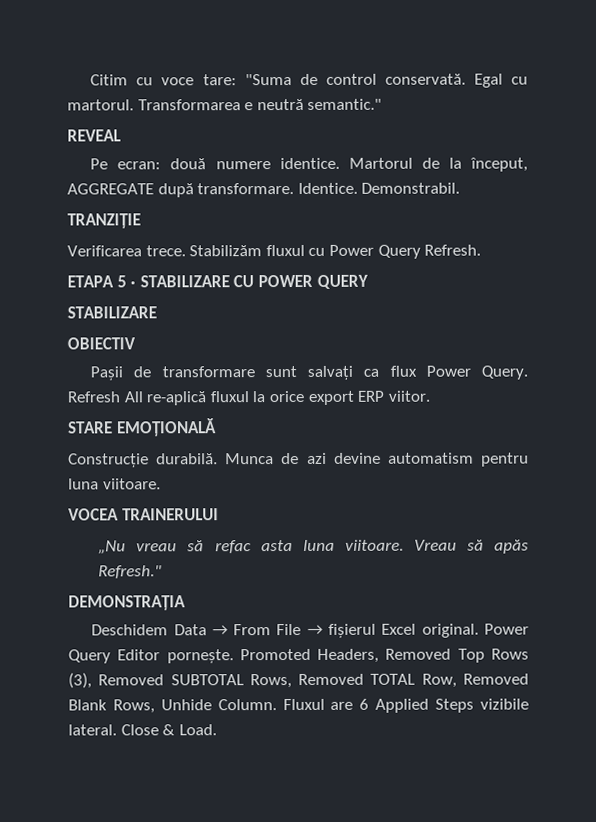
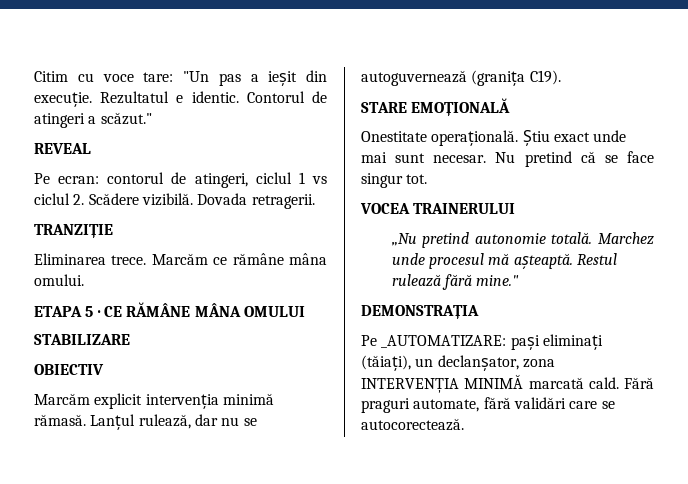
[244,73,528,88] [67,98,383,111] [67,129,121,142] [90,157,528,172] [67,182,461,198] [67,213,141,229] [67,244,482,259] [67,274,368,289] [67,306,157,319] [67,337,136,350] [90,365,528,381] [67,390,430,406] [68,418,217,437] [68,452,529,468] [68,478,161,490] [68,508,219,521] [98,539,529,555] [98,565,163,579] [68,595,186,611] [91,623,529,638] [68,648,529,664] [68,672,529,689] [68,698,530,714] [68,724,217,736] "Suma de control conservată. Egal cu martorul. Transformarea e neutră semantic." // REVEAL // Pe ecran: două numere identice. Martorul de la început, AGGREGATE după transformare. Identice. Demonstrabil. // TRANZIȚIE // Verificarea trece. Stabilizăm fluxul cu Power Query Refresh. // ETAPA 5 · STABILIZARE CU POWER QUERY // STABILIZARE // OBIECTIV // Pașii de transformare sunt salvați ca flux Power Query. Refresh All re-aplică fluxul la orice export ERP viitor. // STARE EMOȚIONALĂ // Construcție durabilă. Munca de azi devine automatism pentru luna viitoare. // VOCEA TRAINERULUI // „Nu vreau să refac asta luna viitoare. Vreau să apăs Refresh." // DEMONSTRAȚIA // Deschidem Data → From File → fișierul Excel original. Power Query Editor pornește. Promoted Headers, Removed Top Rows (3), Removed SUBTOTAL Rows, Removed TOTAL Row, Removed Blank Rows, Unhide Column. Fluxul are 6 Applied Steps vizibile lateral. Close & Load. -> [183,70,327,86] [34,91,327,107] [34,112,152,128] [34,143,91,154] [34,172,327,188] [34,193,315,209] [34,224,113,239] [34,253,327,265] [34,274,84,286] [34,302,305,317] [34,334,130,345] [34,364,104,375] [34,393,274,409] [34,414,257,430] [361,70,561,86] [361,98,511,117] [361,130,627,146] [361,151,654,167] [361,173,428,188] [360,203,516,214] [391,232,654,248] [391,253,618,269] [391,274,520,290] [361,305,479,320] [361,334,603,350] [361,355,555,371] [361,374,654,393] [361,397,615,413] [361,418,464,431] "Un pas a ieșit din execuție. Rezultatul e identic. Contorul de atingeri a scăzut." // REVEAL // Pe ecran: contorul de atingeri, ciclul 1 vs ciclul 2. Scădere vizibilă. Dovada retragerii. // TRANZIȚIE // Eliminarea trece. Marcăm ce rămâne mâna omului. // ETAPA 5 · CE RĂMÂNE MÂNA OMULUI // STABILIZARE // OBIECTIV // Marcăm explicit intervenția minimă rămasă. Lanțul rulează, dar nu se autoguvernează (granița C19). // STARE EMOȚIONALĂ // Onestitate operațională. Știu exact unde mai sunt necesar. Nu pretind că se face singur tot. // VOCEA TRAINERULUI // „Nu pretind autonomie totală. Marchez unde procesul mă așteaptă. Restul rulează fără mine." // DEMONSTRAȚIA // Pe _AUTOMATIZARE: pași eliminați (tăiați), un declanșator, zona INTERVENȚIA MINIMĂ marcată cald. Fără praguri automate, fără validări care se autocorectează.

